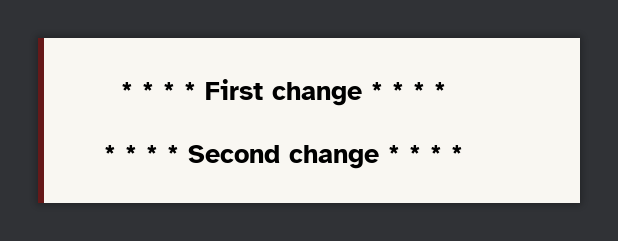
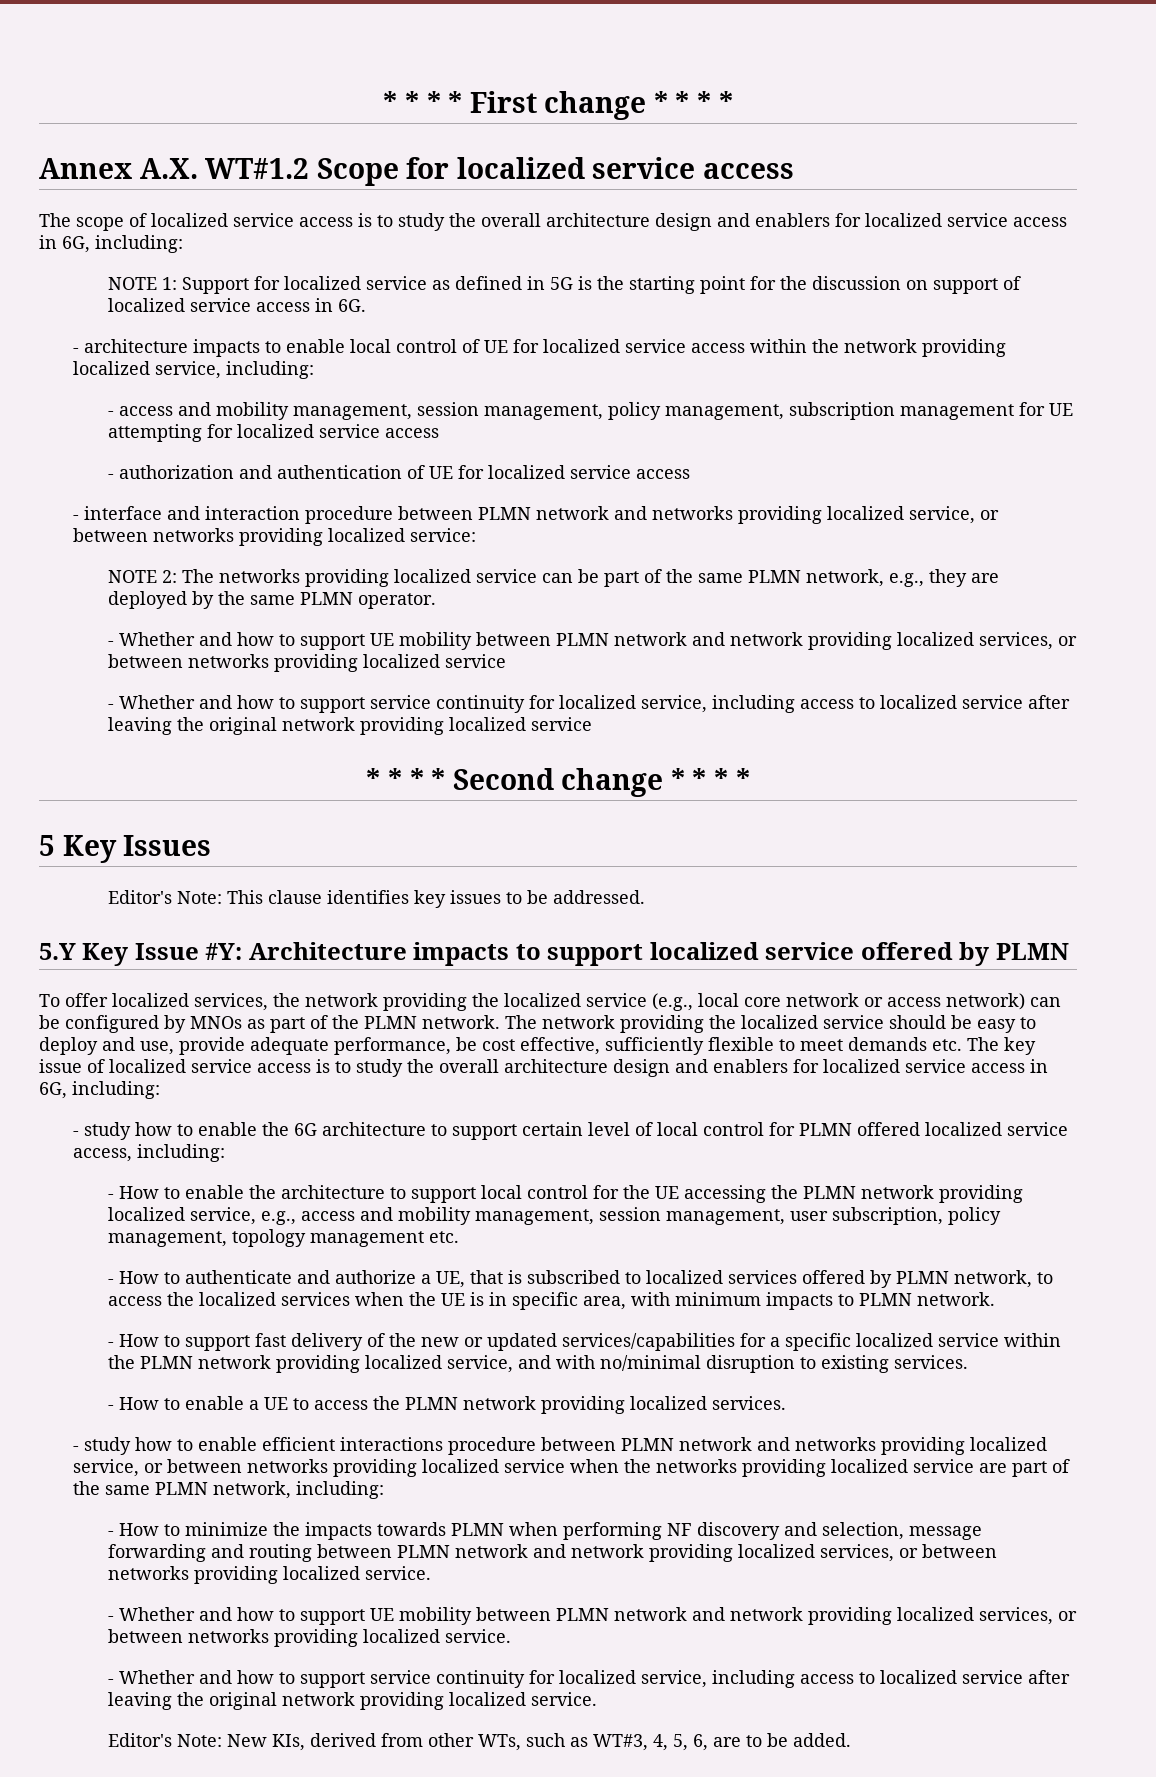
(446, 91) none -> [39,157,794,186] [39,213,1067,231] [39,235,183,253] [107,276,1021,294] [107,298,366,312] [73,339,1007,357] [73,361,315,379] [107,402,1073,420] [107,424,439,442] [107,465,690,479] [73,506,1000,524] [73,528,477,546] [107,569,999,587] [107,591,436,609] [107,632,1077,650] [107,654,506,672] [107,695,1070,713] [107,717,592,735] // Annex A.X. WT#1.2 Scope for localized service access // The scope of localized service access is to study the overall architecture design and enablers for localized service access in 6G, including: // NOTE 1: Support for localized service as defined in 5G is the starting point for the discussion on support of localized service access in 6G. // - architecture impacts to enable local control of UE for localized service access within the network providing localized service, including: // - access and mobility management, session management, policy management, subscription management for UE attempting for localized service access // - authorization and authentication of UE for localized service access // - interface and interaction procedure between PLMN network and networks providing localized service, or between networks providing localized service: // NOTE 2: The networks providing localized service can be part of the same PLMN network, e.g., they are deployed by the same PLMN operator. // - Whether and how to support UE mobility between PLMN network and network providing localized services, or between networks providing localized service // - Whether and how to support service continuity for localized service, including access to localized service after leaving the original network providing localized service
(463, 154) none -> [39,835,212,863] [107,890,645,908] [39,942,1069,966] [39,993,1061,1011] [39,1015,1036,1033] [39,1037,1036,1055] [39,1059,1048,1077] [39,1081,160,1099] [73,1122,1069,1140] [73,1144,226,1162] [107,1185,1023,1203] [107,1207,1001,1225] [107,1229,459,1247] [107,1270,1053,1288] [107,1292,995,1310] [107,1333,1061,1351] [107,1355,968,1373] [107,1396,786,1414] [73,1437,1048,1455] [73,1459,1071,1477] [73,1481,385,1499] [107,1522,982,1540] [107,1544,997,1562] [107,1566,431,1584] [107,1607,1077,1625] [107,1629,511,1647] [107,1670,1070,1688] [107,1692,597,1710] [107,1733,851,1751] // 5 Key Issues // Editor's Note: This clause identifies key issues to be addressed. // 5.Y Key Issue #Y: Architecture impacts to support localized service offered by PLMN // To offer localized services, the network providing the localized service (e.g., local core network or access network) can be configured by MNOs as part of the PLMN network. The network providing the localized service should be easy to deploy and use, provide adequate performance, be cost effective, sufficiently flexible to meet demands etc. The key issue of localized service access is to study the overall architecture design and enablers for localized service access in 6G, including: // - study how to enable the 6G architecture to support certain level of local control for PLMN offered localized service access, including: // - How to enable the architecture to support local control for the UE accessing the PLMN network providing localized service, e.g., access and mobility management, session management, user subscription, policy management, topology management etc. // - How to authenticate and authorize a UE, that is subscribed to localized services offered by PLMN network, to access the localized services when the UE is in specific area, with minimum impacts to PLMN network. // - How to support fast delivery of the new or updated services/capabilities for a specific localized service within the PLMN network providing localized service, and with no/minimal disruption to existing services. // - How to enable a UE to access the PLMN network providing localized services. // - study how to enable efficient interactions procedure between PLMN network and networks providing localized service, or between networks providing localized service when the networks providing localized service are part of the same PLMN network, including: // - How to minimize the impacts towards PLMN when performing NF discovery and selection, message forwarding and routing between PLMN network and network providing localized services, or between networks providing localized service. // - Whether and how to support UE mobility between PLMN network and network providing localized services, or between networks providing localized service. // - Whether and how to support service continuity for localized service, including access to localized service after leaving the original network providing localized service. // Editor's Note: New KIs, derived from other WTs, such as WT#3, 4, 5, 6, are to be added.

